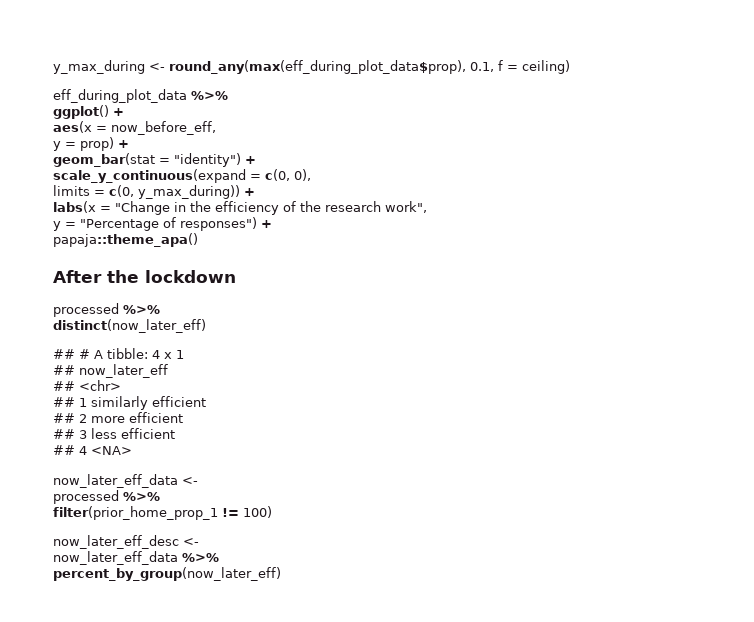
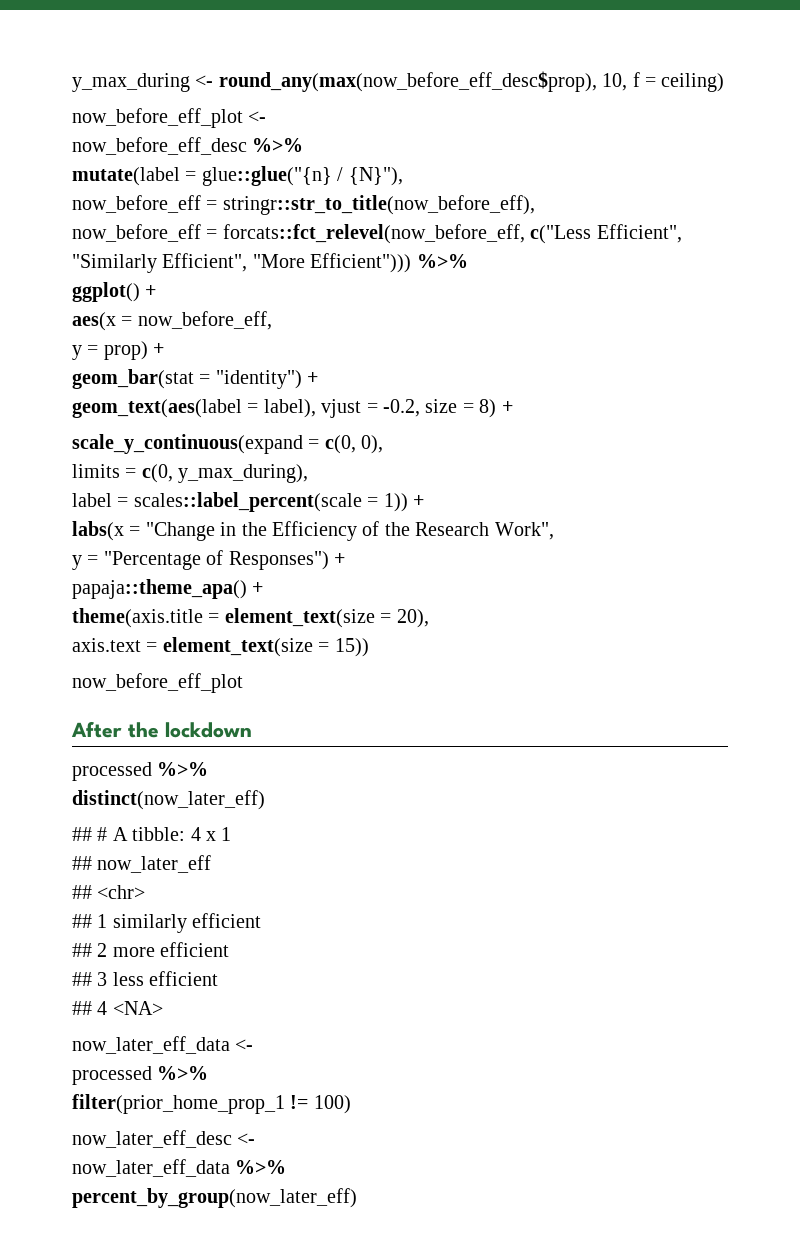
[169,60,494,74] round_any(max(eff_during_plot_data$prop), 0.1, -> [218,71,628,92] round_any(max(now_before_eff_desc$prop), 10,
[53,89,187,103] eff_during_plot_data -> [72,108,267,128] [72,137,304,155] [72,166,403,186] [72,195,535,215] [72,224,682,244] [72,253,412,273] now_before_eff_plot <- // now_before_eff_desc %>% // mutate(label = glue::glue("{n} / {N}"), // now_before_eff = stringr::str_to_title(now_before_eff), // now_before_eff = forcats::fct_relevel(now_before_eff, c("Less Efficient", "Similarly Efficient", "More Efficient")))
(256, 160) none -> [72,399,513,418] // geom_text(aes(label = label), vjust = -0.2, size = 8) +
[138,185,240,199] y_max_during)) -> [178,464,309,483] [72,492,408,512] y_max_during), // label = scales::label_percent(scale = 1))
[215,201,279,215] efficiency -> [272,521,357,541] Efficiency
[325,201,427,213] research work", -> [415,522,554,540] Research Work",
[180,217,257,231] responses") -> [228,551,329,570] Responses")
(198, 240) none -> [252,582,264,594] [72,608,429,628] [72,637,369,657] [72,673,243,693] + // theme(axis.title = element_text(size = 20), // axis.text = element_text(size = 15)) // now_before_eff_plot

